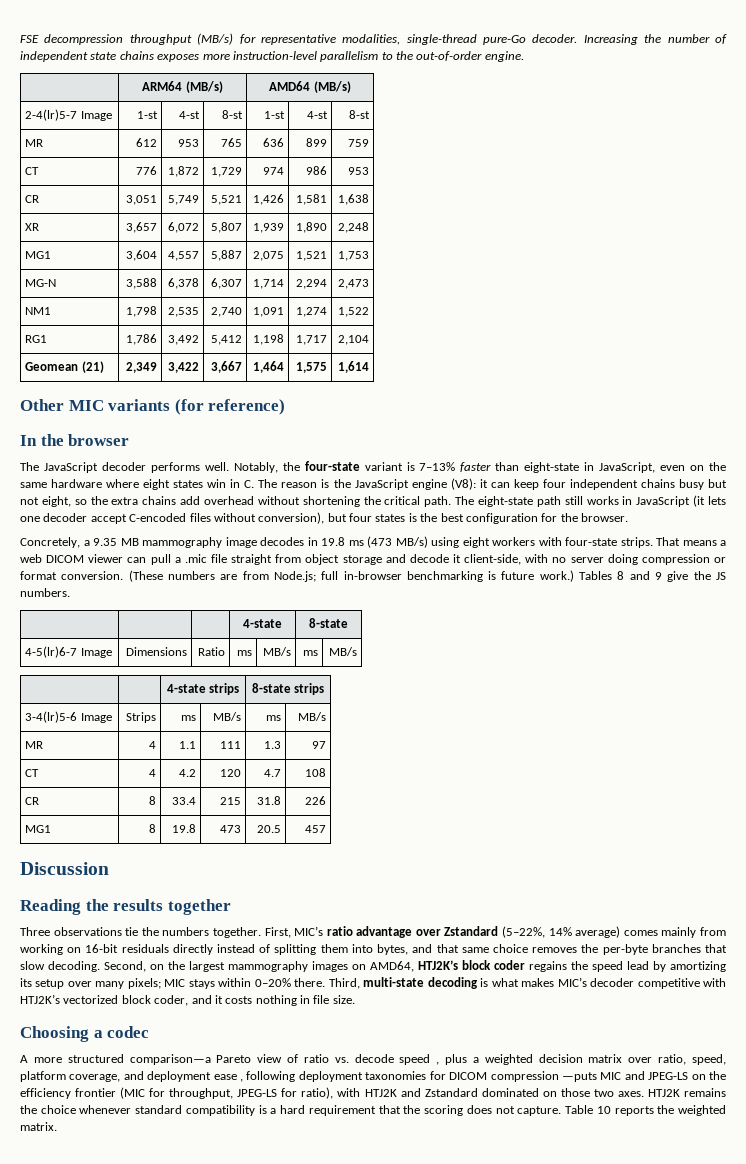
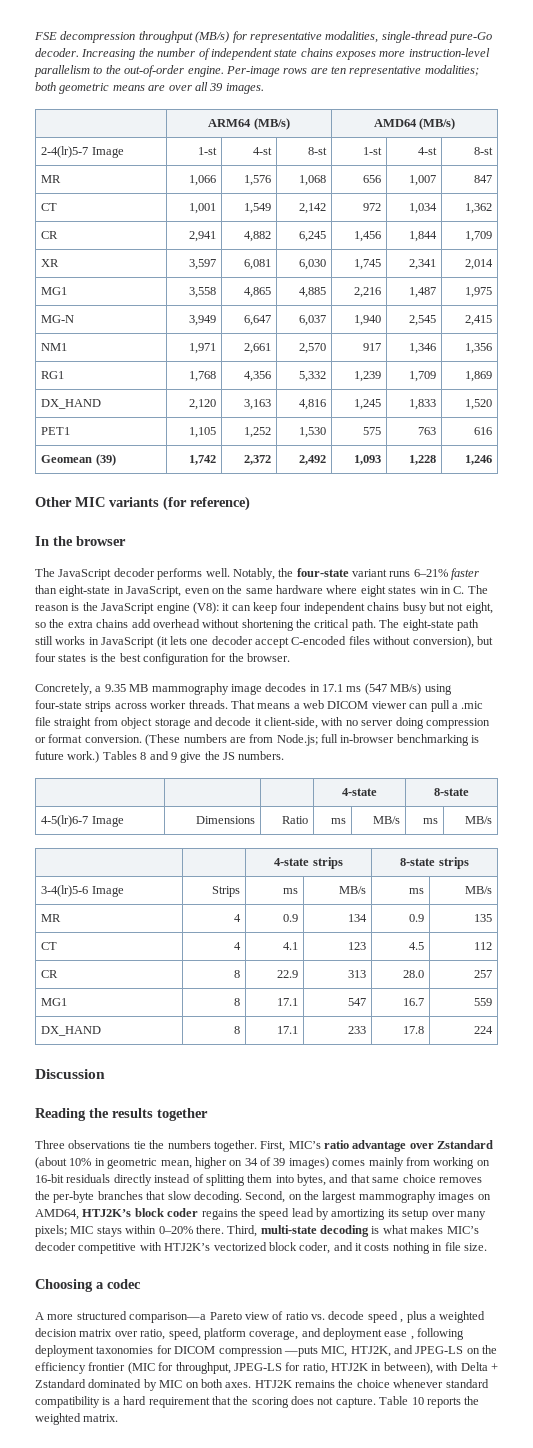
(524, 56) none -> [225,65,479,77] [35,82,264,94] Per-image rows are ten representative modalities; both geometric means are over all 39 images.
[135,138,157,147] [177,139,199,147] [220,138,242,147] [262,138,284,147] [305,138,327,147] [347,139,369,147] [25,167,40,175] [135,166,157,175] [167,166,199,177] [210,167,242,177] [262,167,284,175] [305,166,327,175] [347,167,369,175] [25,195,40,203] [125,195,157,205] [167,195,199,205] [210,195,242,205] [252,194,284,205] [295,194,327,205] [337,194,369,205] [25,223,40,231] [125,222,157,233] [167,222,199,233] [210,222,242,233] [252,223,284,233] [295,222,327,233] [337,222,369,233] [25,251,52,259] [125,250,157,261] [167,251,199,261] [210,250,242,261] [252,251,284,261] [295,251,327,261] [337,251,369,261] [25,279,57,287] [125,278,157,289] [167,278,199,289] [210,278,242,289] [252,279,284,289] [295,279,327,289] [337,279,369,289] [25,307,52,315] [125,306,157,317] [167,307,199,317] [210,307,242,317] [252,307,284,317] [295,307,327,317] [337,307,369,317] [25,335,48,343] [125,334,157,345] [167,335,199,345] [210,335,242,345] [252,334,284,345] [295,335,327,345] [337,335,369,345] [25,361,104,373] [125,362,157,373] [167,362,199,373] [210,361,242,373] [252,361,284,373] [295,362,327,373] [337,361,369,373] 612 | 953 | 765 | 636 | 899 | 759 // CT | 776 | 1,872 | 1,729 | 974 | 986 | 953 // CR | 3,051 | 5,749 | 5,521 | 1,426 | 1,581 | 1,638 // XR | 3,657 | 6,072 | 5,807 | 1,939 | 1,890 | 2,248 // MG1 | 3,604 | 4,557 | 5,887 | 2,075 | 1,521 | 1,753 // MG-N | 3,588 | 6,378 | 6,307 | 1,714 | 2,294 | 2,473 // NM1 | 1,798 | 2,535 | 2,740 | 1,091 | 1,274 | 1,522 // RG1 | 1,786 | 3,492 | 5,412 | 1,198 | 1,717 | 2,104 // Geomean (21) | 2,349 | 3,422 | 3,667 | 1,464 | 1,575 | 1,614 -> [188,175,216,186] [243,175,271,186] [298,175,326,186] [362,175,381,183] [408,175,436,186] [473,175,492,183] [41,203,58,211] [188,203,216,214] [243,203,271,214] [298,203,326,214] [362,203,381,211] [408,203,437,214] [464,203,492,214] [41,231,59,239] [188,231,216,242] [243,231,271,242] [298,231,326,242] [353,231,381,242] [408,231,437,242] [464,231,492,242] [41,259,60,267] [188,259,216,270] [243,259,271,270] [298,259,326,270] [353,259,381,270] [408,259,436,270] [464,259,493,270] [41,287,68,295] [188,287,216,298] [243,287,271,298] [298,287,326,298] [353,287,381,298] [408,287,436,298] [464,287,492,298] [41,315,75,323] [188,315,216,326] [243,315,271,326] [298,315,326,326] [353,315,381,326] [408,315,436,326] [464,315,492,326] [41,343,68,351] [188,343,216,354] [243,343,271,354] [298,343,326,354] [362,343,381,351] [408,343,436,354] [464,343,492,354] [41,371,65,379] [188,371,216,382] [243,371,271,382] [298,371,326,382] [353,371,381,382] [408,371,436,382] [464,371,492,382] [41,399,102,409] [188,399,216,410] [243,399,271,410] [298,399,326,410] [353,399,381,410] [408,399,436,410] [464,399,492,410] [41,427,71,435] [188,427,216,438] [243,427,271,438] [298,427,326,438] [362,427,381,435] [417,427,436,435] [473,427,492,435] [41,454,116,466] [188,455,216,465] [243,455,271,465] [298,455,326,465] [353,455,381,465] [408,455,436,465] [464,455,492,465] 1,066 | 1,576 | 1,068 | 656 | 1,007 | 847 // CT | 1,001 | 1,549 | 2,142 | 972 | 1,034 | 1,362 // CR | 2,941 | 4,882 | 6,245 | 1,456 | 1,844 | 1,709 // XR | 3,597 | 6,081 | 6,030 | 1,745 | 2,341 | 2,014 // MG1 | 3,558 | 4,865 | 4,885 | 2,216 | 1,487 | 1,975 // MG-N | 3,949 | 6,647 | 6,037 | 1,940 | 2,545 | 2,415 // NM1 | 1,971 | 2,661 | 2,570 | 917 | 1,346 | 1,356 // RG1 | 1,768 | 4,356 | 5,332 | 1,239 | 1,709 | 1,869 // DX_HAND | 2,120 | 3,163 | 4,816 | 1,245 | 1,833 | 1,520 // PET1 | 1,105 | 1,252 | 1,530 | 575 | 763 | 616 // Geomean (39) | 1,742 | 2,372 | 2,492 | 1,093 | 1,228 | 1,246
[406,462,456,471] is 7–13% -> [389,569,448,577] runs 6–21%
[321,536,653,548] 19.8 ms (473 MB/s) using eight workers with four-state strips. -> [322,683,452,695] [35,700,228,712] 17.1 ms (547 MB/s) using four-state strips across worker threads.
[178,741,196,749] [219,741,241,749] [263,741,281,749] [311,741,326,749] [25,769,40,777] [148,769,156,777] [178,769,196,777] [219,769,241,777] [263,769,281,777] [304,768,326,777] [25,797,40,805] [148,796,156,805] [171,797,196,805] [219,797,241,805] [256,796,281,805] [304,796,326,805] [25,825,52,833] [148,824,156,833] [171,824,196,833] [219,825,241,833] [256,825,281,833] [304,825,326,833] 1.1 | 111 | 1.3 | 97 // CT | 4 | 4.2 | 120 | 4.7 | 108 // CR | 8 | 33.4 | 215 | 31.8 | 226 // MG1 | 8 | 19.8 | 473 | 20.5 | 457 -> [282,914,298,922] [347,914,367,922] [408,914,424,922] [473,914,492,922] [41,942,58,950] [233,942,241,950] [282,942,298,950] [347,942,366,950] [408,942,424,950] [473,942,492,950] [41,970,59,978] [233,970,240,978] [276,970,298,978] [347,970,366,978] [402,970,424,978] [473,970,492,978] [41,998,68,1006] [233,998,240,1006] [276,998,298,1006] [347,998,366,1006] [402,998,424,1006] [473,998,492,1006] [41,1026,102,1036] [233,1026,240,1034] [276,1026,298,1034] [347,1026,366,1034] [402,1026,424,1034] [473,1026,493,1034] 0.9 | 134 | 0.9 | 135 // CT | 4 | 4.1 | 123 | 4.5 | 112 // CR | 8 | 22.9 | 313 | 28.0 | 257 // MG1 | 8 | 17.1 | 547 | 16.7 | 559 // DX_HAND | 8 | 17.1 | 233 | 17.8 | 224
[502,926,621,938] (5–22%, 14% average) -> [35,1157,329,1169] (about 10% in geometric mean, higher on 34 of 39 images)
[600,1072,622,1080] MIC -> [321,1346,391,1357] MIC, HTJ2K,
[301,1087,614,1099] ratio), with HTJ2K and Zstandard dominated on those two -> [302,1362,498,1374] [35,1379,223,1391] ratio, HTJ2K in between), with Delta + Zstandard dominated by MIC on both

